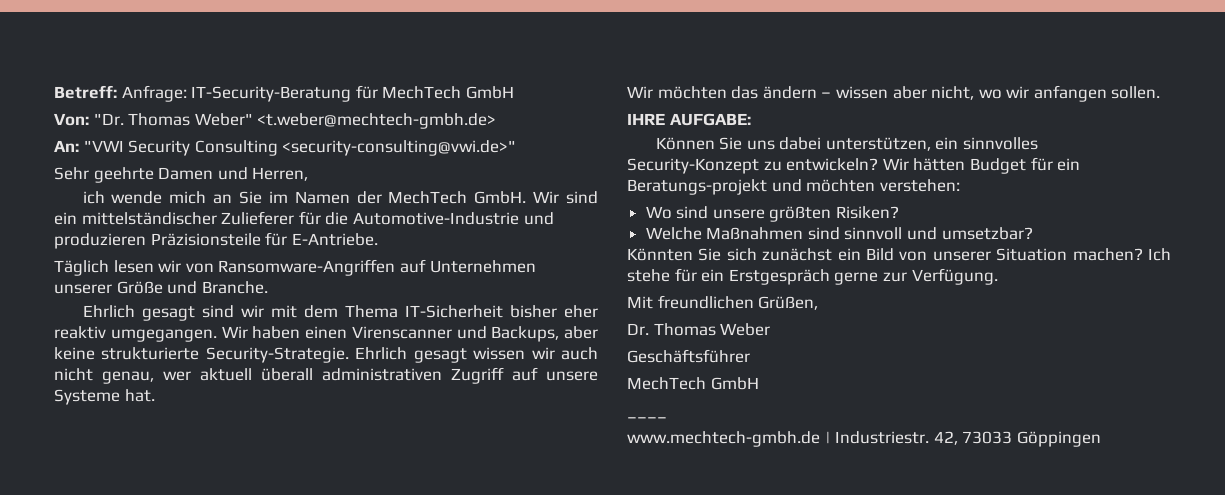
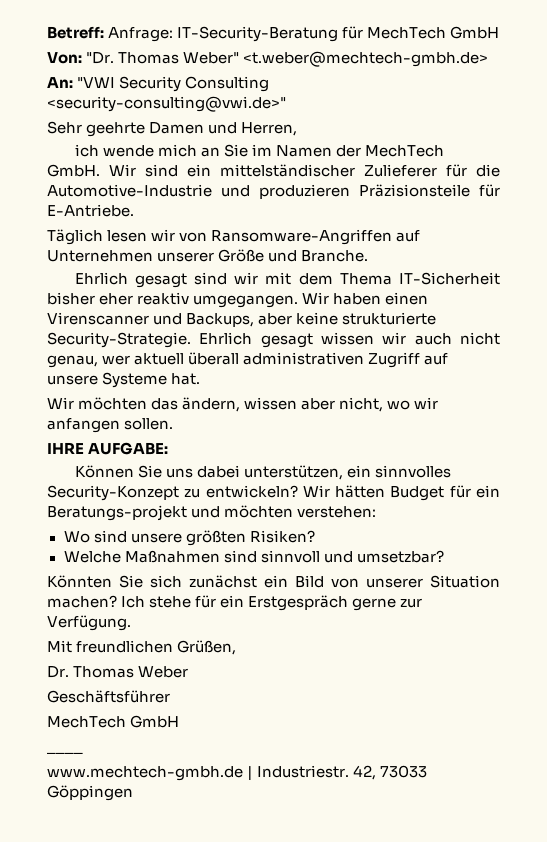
[762,86,832,99] ändern – -> [182,397,241,412] ändern,

